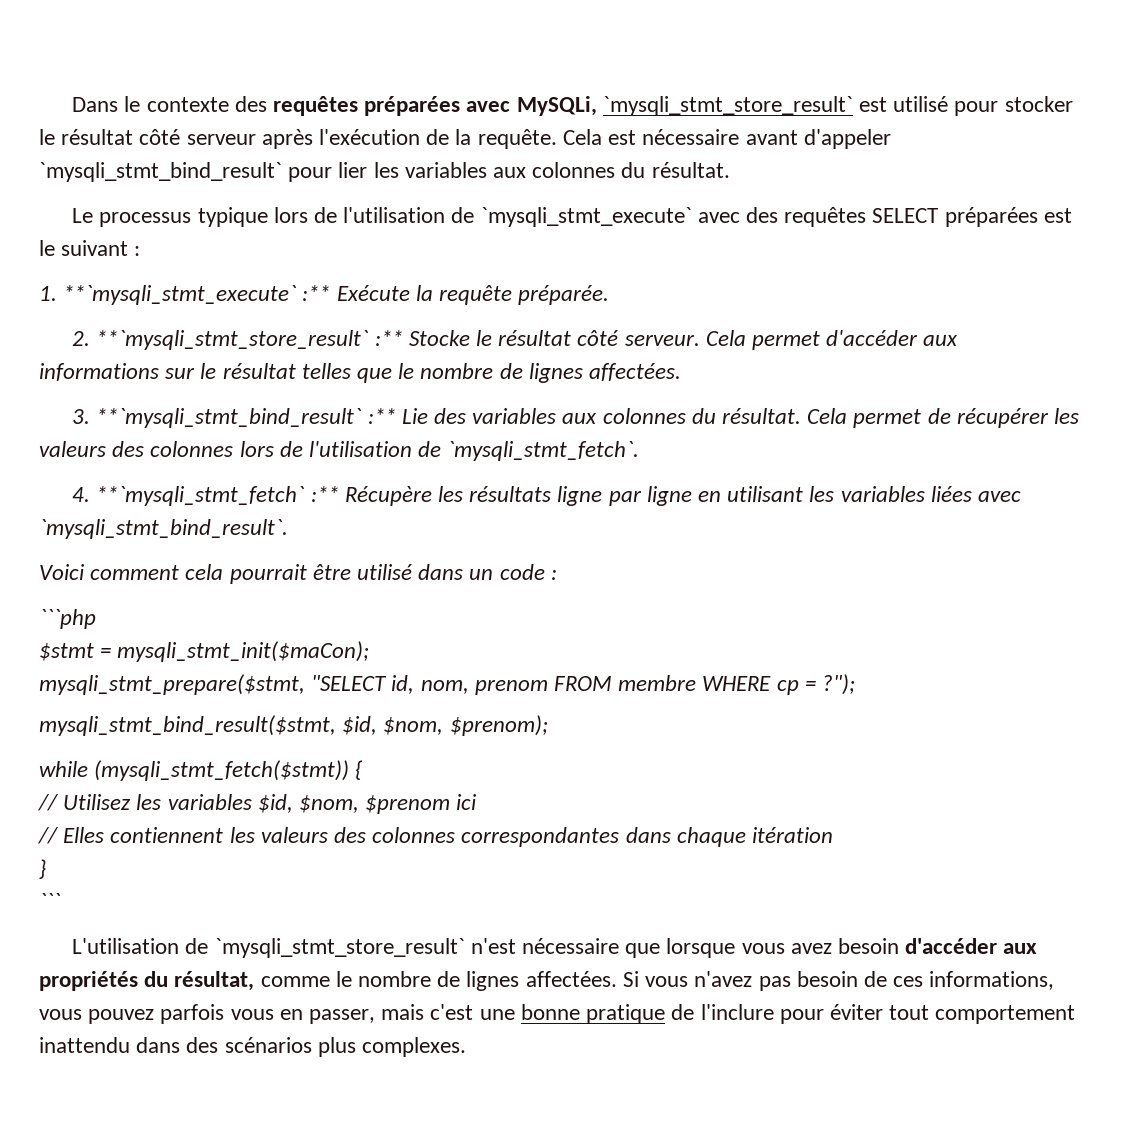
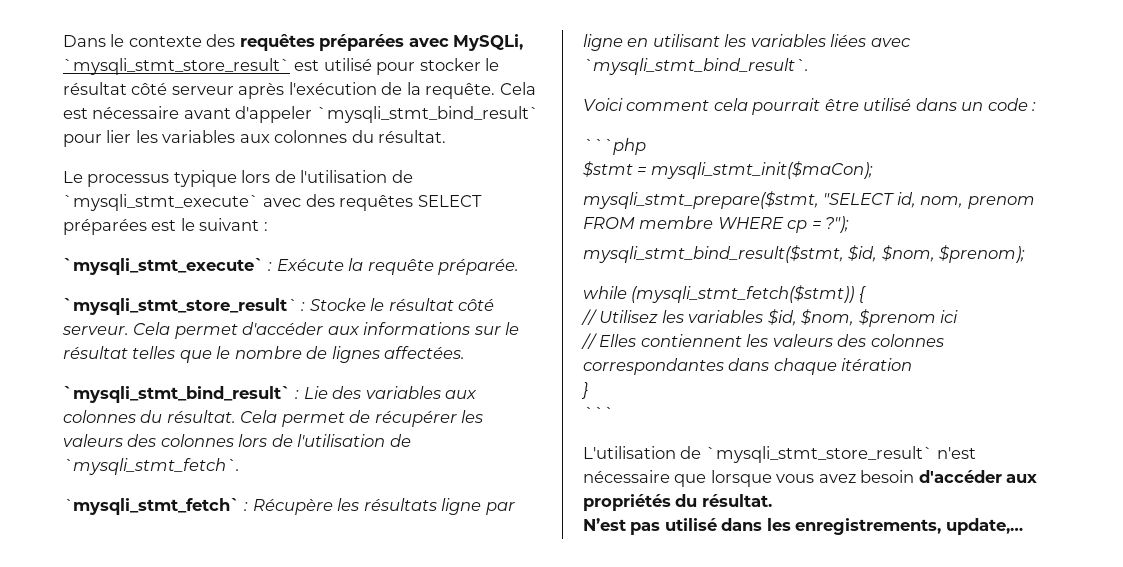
[39,285,331,305] 1. **`mysqli_stmt_execute` :** -> [63,258,273,275] `mysqli_stmt_execute` :
[72,330,403,350] 2. **`mysqli_stmt_store_result` :** -> [63,298,306,315] `mysqli_stmt_store_result` :
[72,408,396,428] 3. **`mysqli_stmt_bind_result` :** -> [63,386,300,403] `mysqli_stmt_bind_result` :
[72,486,339,506] 4. **`mysqli_stmt_fetch` :** -> [63,498,249,515] `mysqli_stmt_fetch` :
[174,971,1055,991] [39,1004,1076,1024] [39,1037,467,1057] résultat, comme le nombre de lignes affectées. Si vous n'avez pas besoin de ces informations, vous pouvez parfois vous en passer, mais c'est une bonne pratique de l'inclure pour éviter tout comportement inattendu dans des scénarios plus complexes. -> [701,494,772,507] [583,518,1023,535] résultat. // N’est pas utilisé dans les enregistrements, update,…

